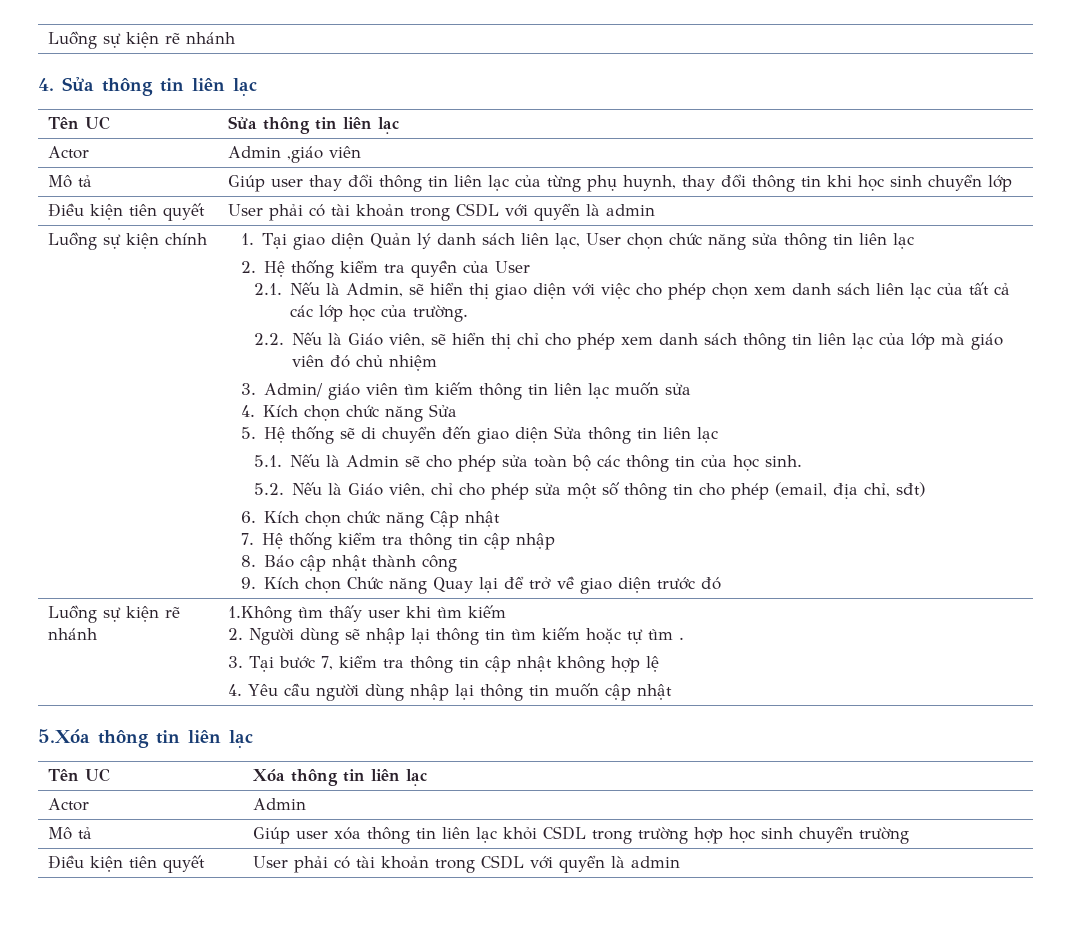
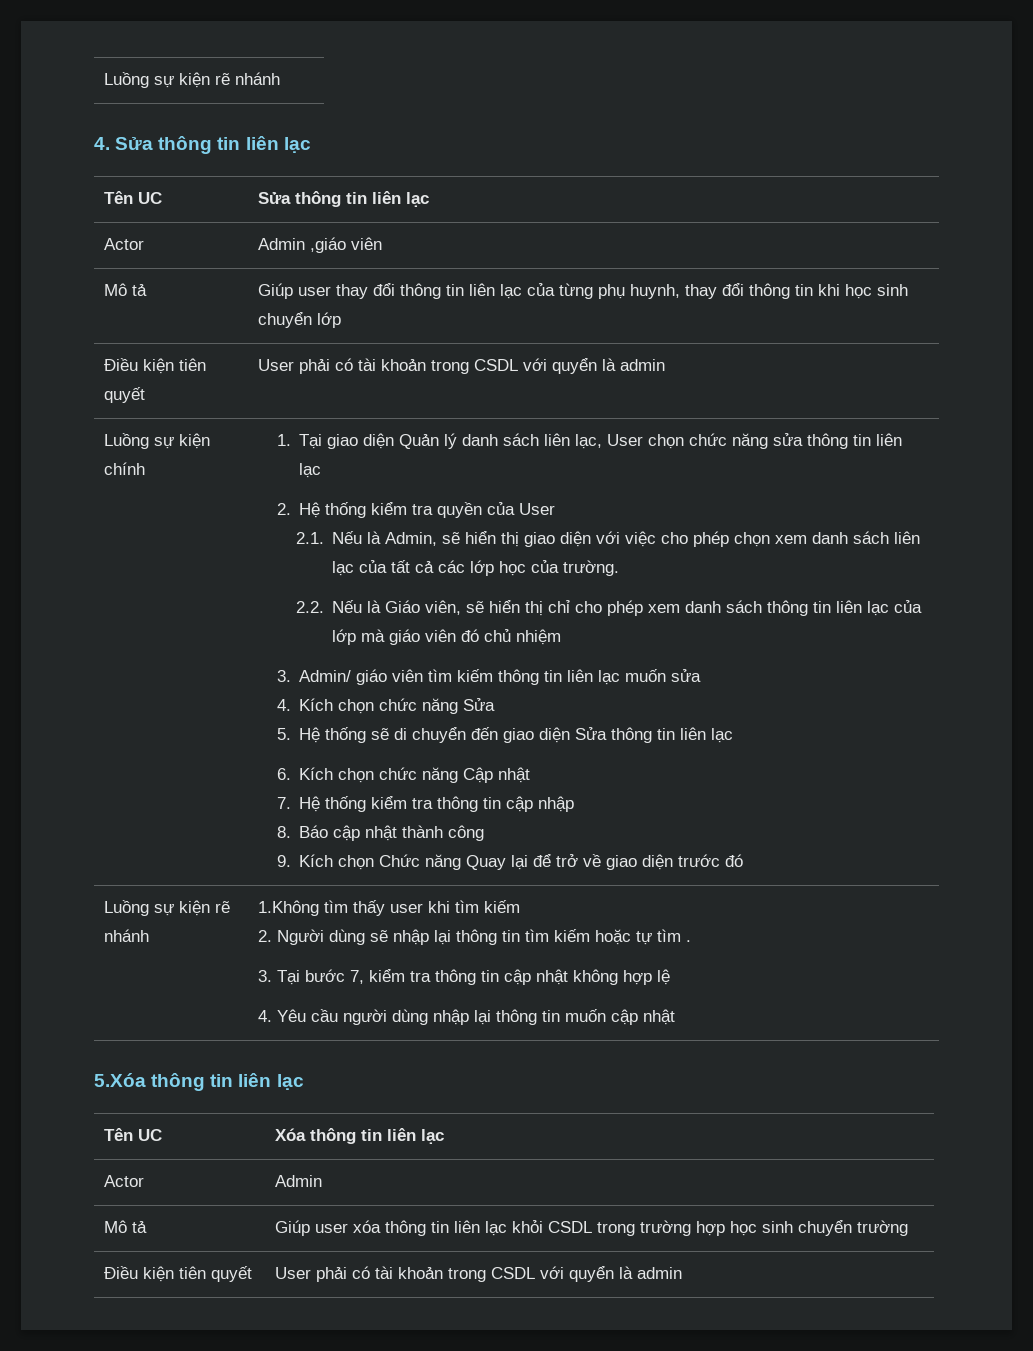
[253,454,803,472] [253,482,926,500] // 5.1. Nếu là Admin sẽ cho phép sửa toàn bộ các thông tin của học sinh. // 5.2. Nếu là Giáo viên, chỉ cho phép sửa một số thông tin cho phép (email, địa chỉ, sđt) -> (734, 735) none

